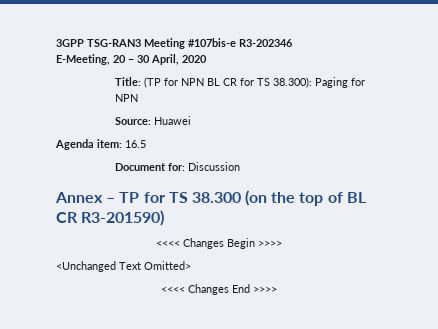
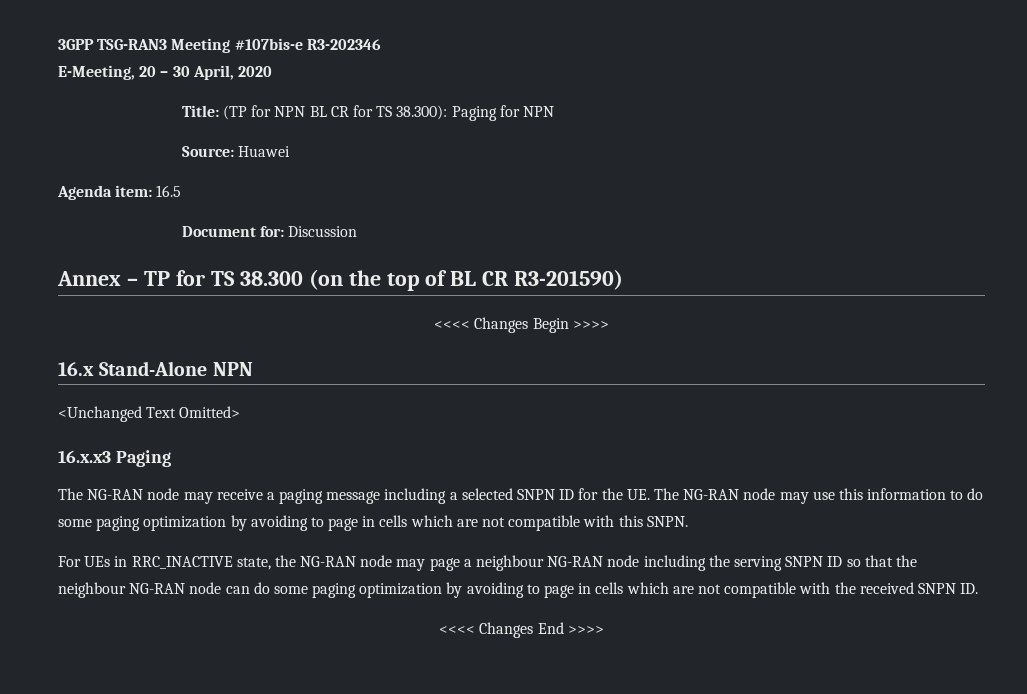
(282, 243) none -> [58,361,253,376] // 16.x Stand-Alone NPN
(191, 265) none -> [58,450,171,467] [58,488,984,504] [58,515,688,531] [58,555,917,571] [58,582,979,598] // 16.x.x3 Paging // The NG-RAN node may receive a paging message including a selected SNPN ID for the UE. The NG-RAN node may use this information to do some paging optimization by avoiding to page in cells which are not compatible with this SNPN. // For UEs in RRC_INACTIVE state, the NG-RAN node may page a neighbour NG-RAN node including the serving SNPN ID so that the neighbour NG-RAN node can do some paging optimization by avoiding to page in cells which are not compatible with the received SNPN ID.

